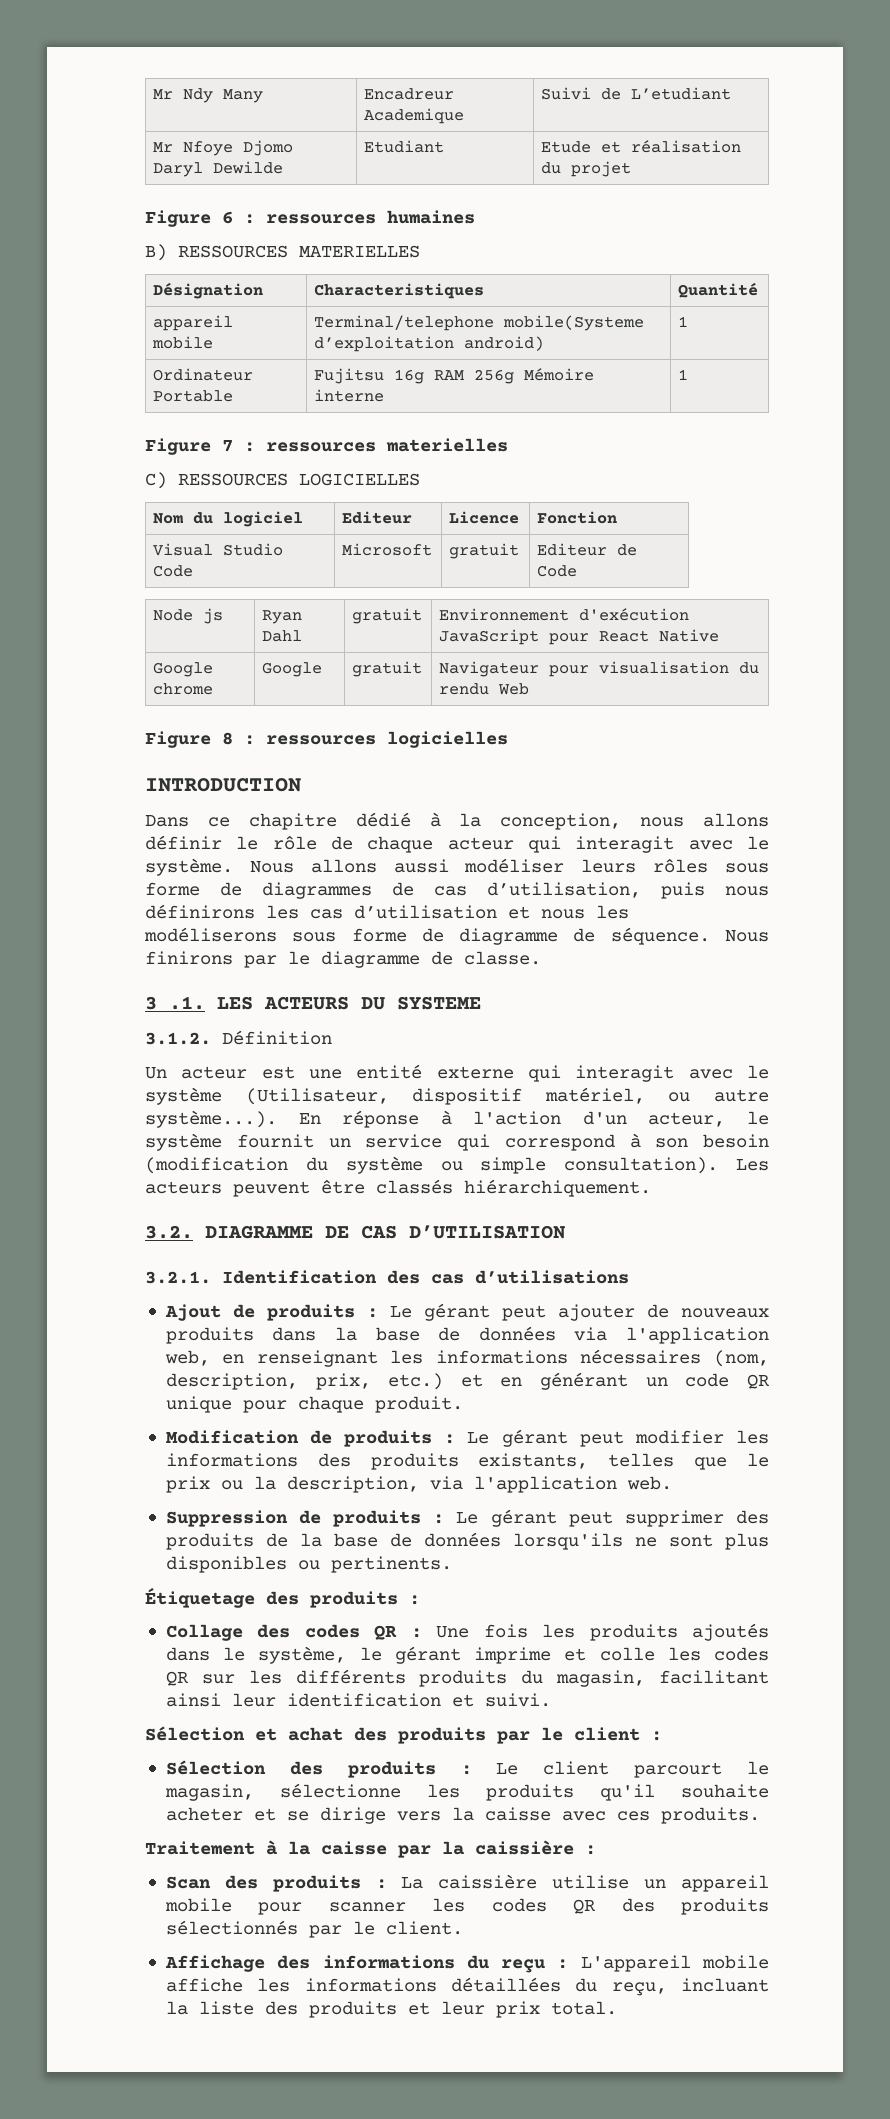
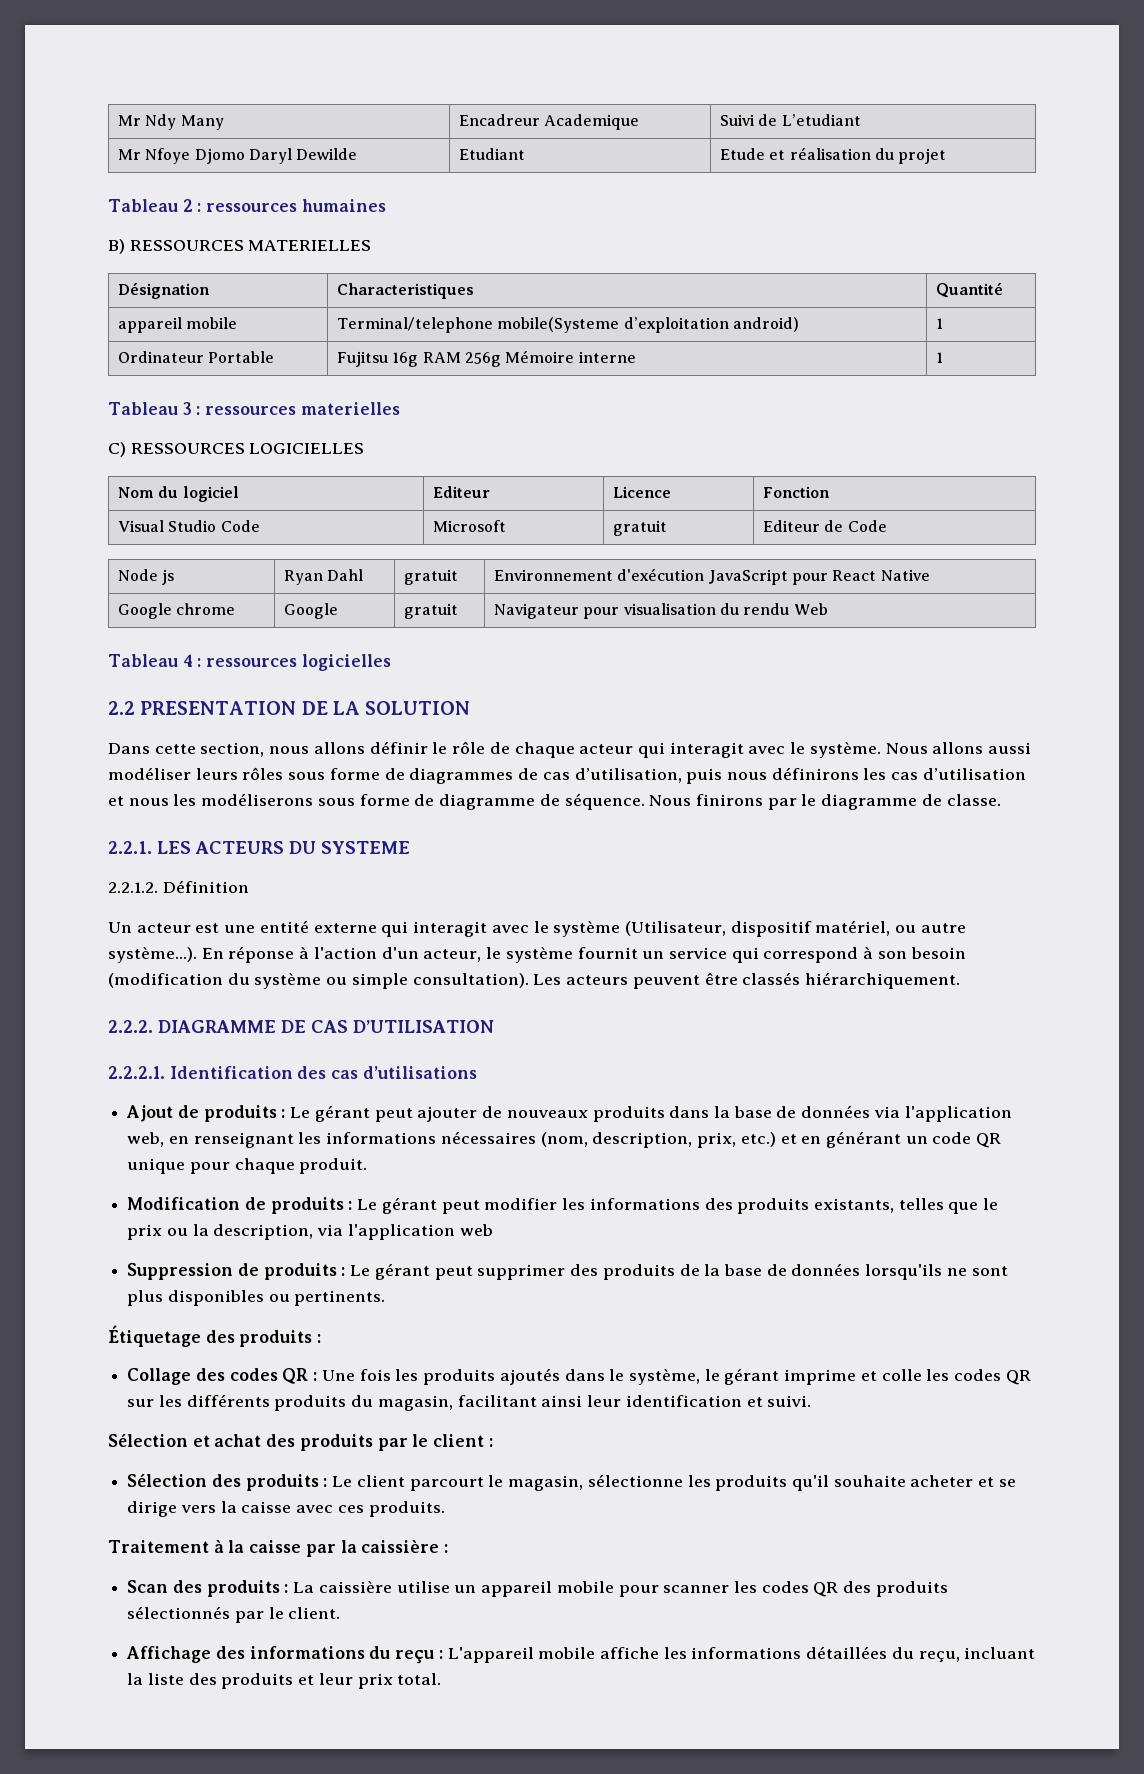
[145,210,233,227] Figure 6 -> [108,199,193,212] Tableau 2
[145,438,233,455] Figure 7 -> [108,402,192,415] Tableau 3
[145,731,233,748] Figure 8 -> [108,654,193,667] Tableau 4
[145,778,301,792] [145,812,622,830] INTRODUCTION // Dans ce chapitre dédié à la conception, -> [108,701,471,715] [108,742,265,757] 2.2 PRESENTATION DE LA SOLUTION // Dans cette section,
[145,996,205,1010] 3 .1. -> [108,841,152,854] 2.2.1.
[145,1032,211,1045] 3.1.2. -> [108,882,158,893] 2.2.1.2.
[145,1225,193,1239] 3.2. -> [108,1020,153,1033] 2.2.2.
[145,1271,211,1284] 3.2.1. -> [108,1066,165,1079] 2.2.2.1.
[626,1476,672,1490] web. -> [459,1224,493,1236] web

